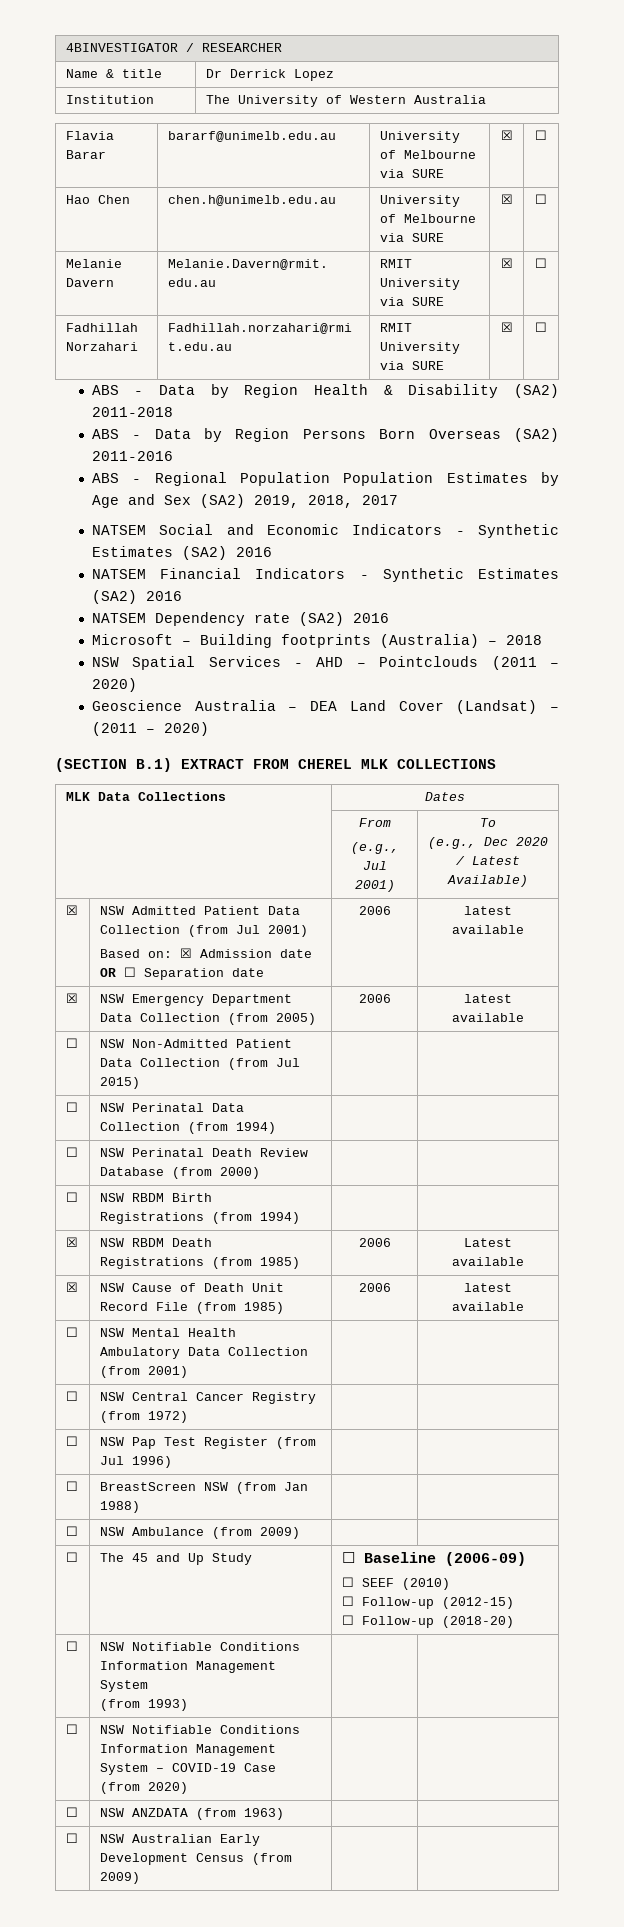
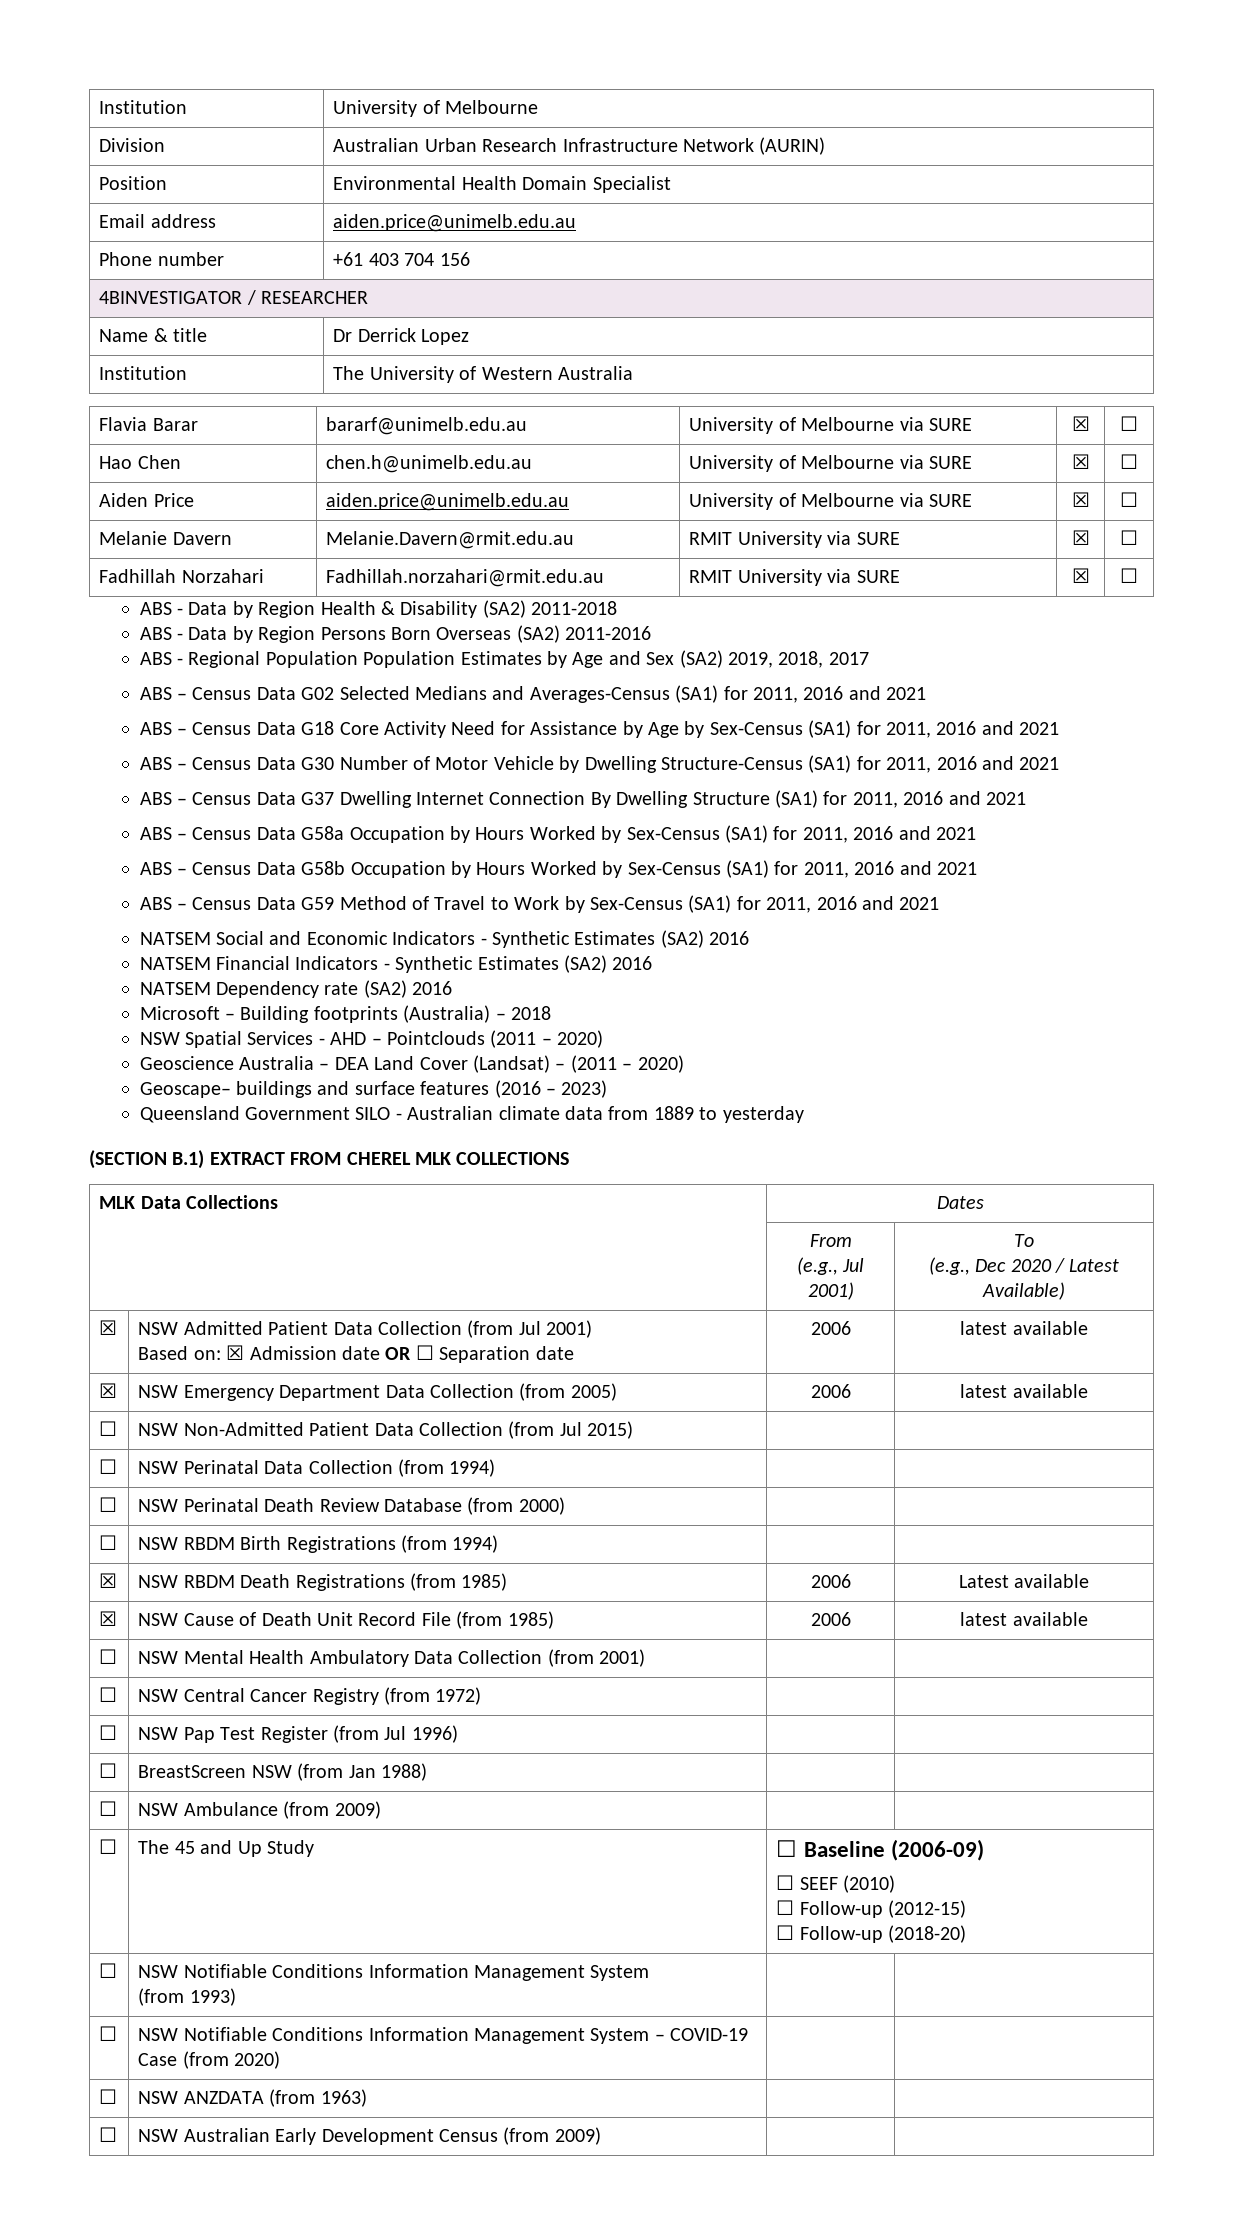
(65, 47) none -> [99,100,188,114] [333,100,539,117] [99,138,166,152] [333,137,826,155] [99,176,168,190] [333,176,671,193] [99,214,216,228] [333,214,577,232] [99,252,224,266] [333,252,470,266] Institution | University of Melbourne // Division | Australian Urban Research Infrastructure Network (AURIN) // Position | Environmental Health Domain Specialist // Email address | aiden.price@unimelb.edu.au // Phone number | +61 403 704 156 //
(547, 199) none -> [99,493,194,507] [326,493,570,511] [689,493,972,510] [1071,492,1090,507] [1120,492,1138,507] // Aiden Price | aiden.price@unimelb.edu.au | University of Melbourne via SURE | ☒ | ☐
(398, 500) none -> [139,685,927,703] [139,720,1060,738] [139,755,1060,773] [139,790,1027,808] [139,825,977,843] [139,860,978,878] [139,895,940,913] // ABS – Census Data G02 Selected Medians and Averages-Census (SA1) for 2011, 2016 and 2021 // ABS – Census Data G18 Core Activity Need for Assistance by Age by Sex-Census (SA1) for 2011, 2016 and 2021 // ABS – Census Data G30 Number of Motor Vehicle by Dwelling Structure-Census (SA1) for 2011, 2016 and 2021 // ABS – Census Data G37 Dwelling Internet Connection By Dwelling Structure (SA1) for 2011, 2016 and 2021 // ABS – Census Data G58a Occupation by Hours Worked by Sex-Census (SA1) for 2011, 2016 and 2021 // ABS – Census Data G58b Occupation by Hours Worked by Sex-Census (SA1) for 2011, 2016 and 2021 // ABS – Census Data G59 Method of Travel to Work by Sex-Census (SA1) for 2011, 2016 and 2021
(209, 729) none -> [139,1080,608,1098] [139,1106,804,1123] // Geoscape– buildings and surface features (2016 – 2023) // Queensland Government SILO - Australian climate data from 1889 to yesterday

